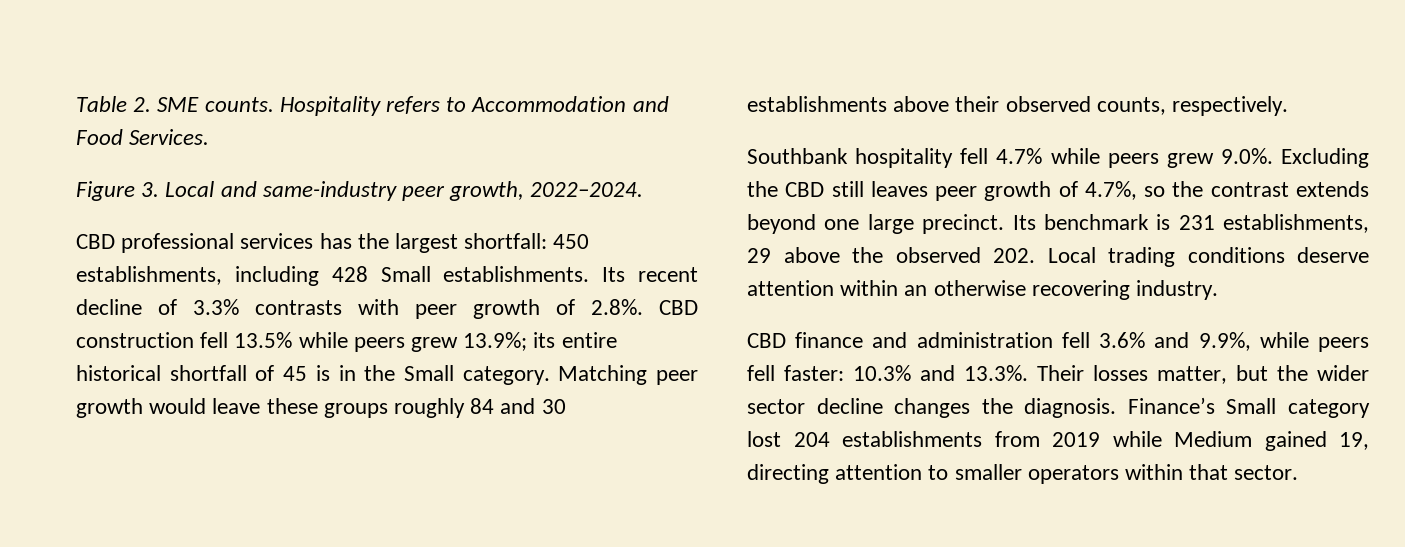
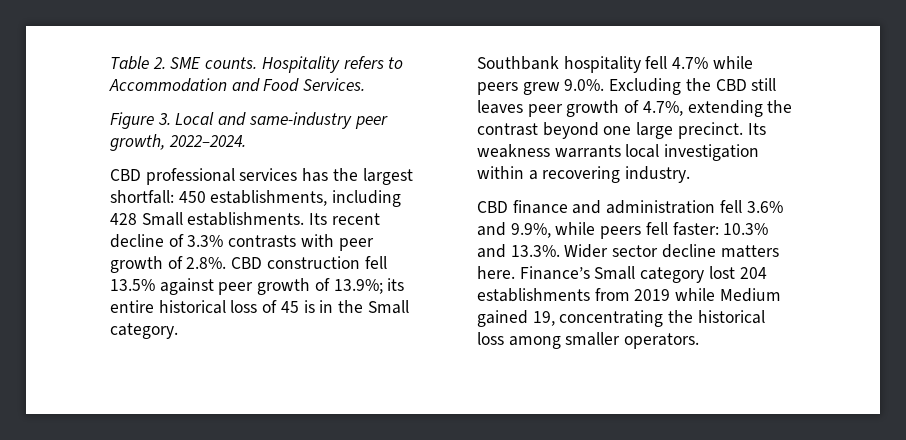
[298,332,459,352] while peers grew -> [159,278,330,295] against peer growth of
[169,365,247,381] shortfall -> [230,300,258,313] loss
[558,365,698,385] [76,398,566,418] [747,96,1289,116] Matching peer growth would leave these groups roughly 84 and 30 establishments above their observed counts, respectively. -> (178, 331) none
[1144,186,1166,197] so -> [687,100,763,117] extending
[1296,181,1369,197] extends -> (538, 129) none
[1043,214,1369,233] [747,247,1369,267] [747,280,1026,296] benchmark is 231 establishments, 29 above the observed 202. Local trading conditions deserve attention within an otherwise -> [477,144,760,161] [477,166,538,180] weakness warrants local investigation within a
[1037,365,1369,384] [747,398,1117,418] Their losses matter, but the wider sector decline changes the diagnosis. -> [564,244,779,258] [477,266,515,279] Wider sector decline matters here.
[747,464,1299,484] directing attention to smaller operators within that sector. -> [559,310,765,327] [477,332,700,349] concentrating the historical loss among smaller operators.

